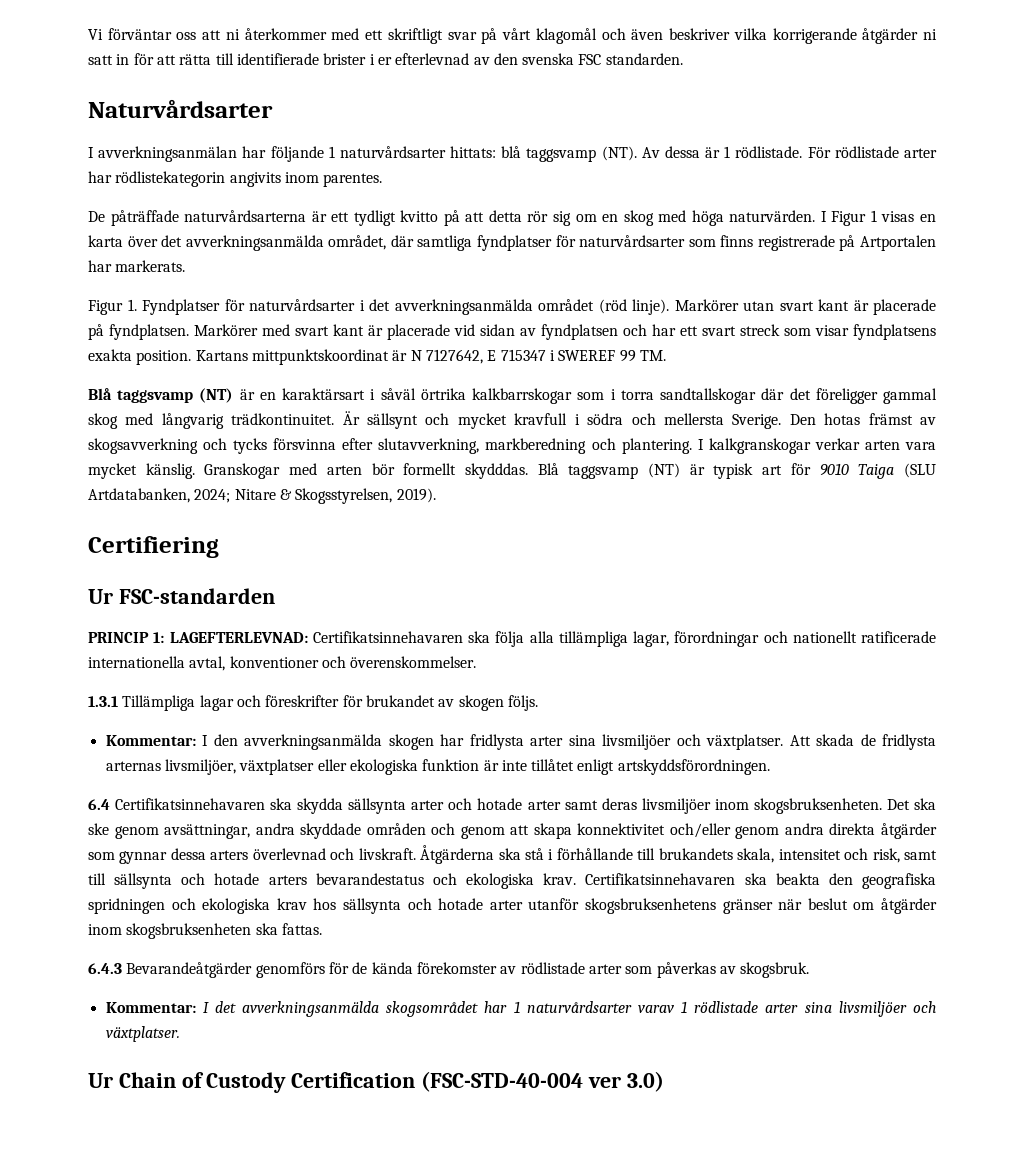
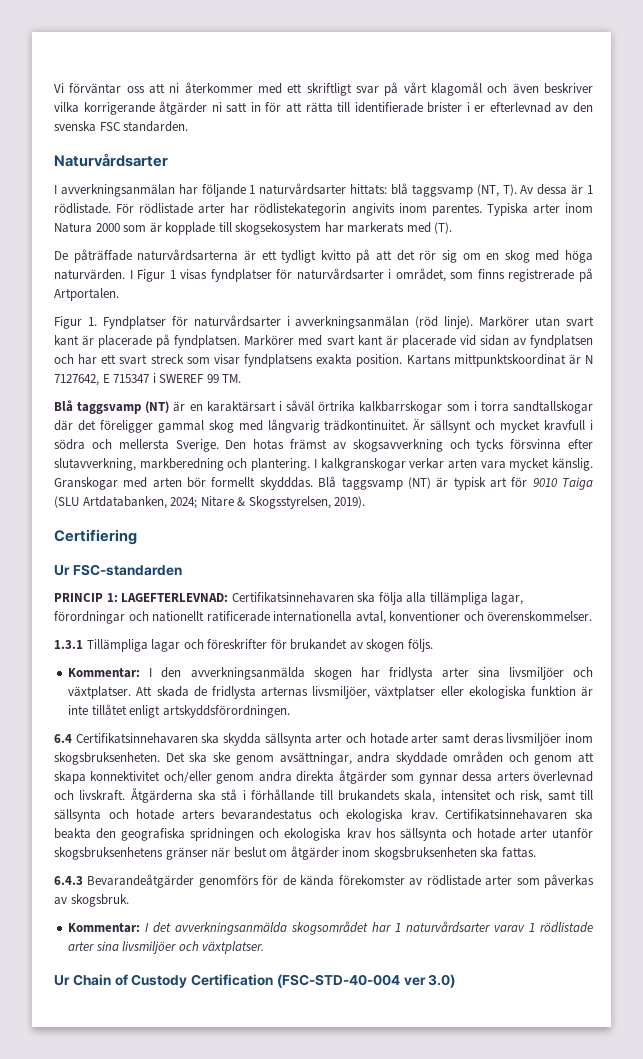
[601,146,637,161] (NT). -> [476,184,517,197] (NT, T).
(383, 180) none -> [486,203,593,216] [54,222,453,235] Typiska arter inom Natura 2000 som är kopplade till skogsekosystem har markerats med (T).
[488,210,522,222] detta -> [396,250,415,261] det
[919,214,936,222] [88,235,473,251] en karta över det avverkningsanmälda området, där samtliga -> (208, 274) none
(686, 241) none -> [388,268,446,282] i området,
[859,235,936,251] [88,260,186,272] Artportalen har markerats. -> [54,288,119,301] Artportalen.
[369,299,594,315] det avverkningsanmälda området -> [295,316,410,329] avverkningsanmälan

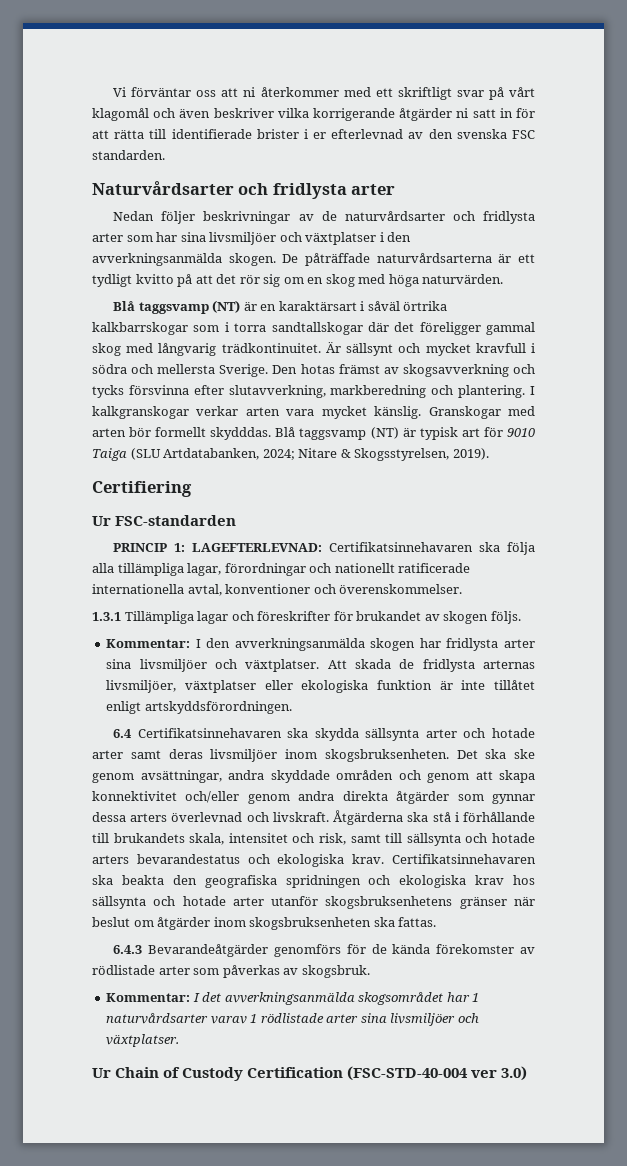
[54,183,593,197] [54,203,593,216] [54,222,453,235] // I avverkningsanmälan har följande 1 naturvårdsarter hittats: blå taggsvamp (NT, T). Av dessa är 1 rödlistade. För rödlistade arter har rödlistekategorin angivits inom parentes. Typiska arter inom Natura 2000 som är kopplade till skogsekosystem har markerats med (T). // -> [238,183,396,199] [113,211,536,224] [92,232,412,245] [92,253,276,266] och fridlysta arter // Nedan följer beskrivningar av de naturvårdsarter och fridlysta arter som har sina livsmiljöer och växtplatser i den avverkningsanmälda skogen.
[129,268,594,282] [54,288,119,301] [54,315,595,329] [54,334,593,348] [54,354,593,367] [54,373,242,386] I Figur 1 visas fyndplatser för naturvårdsarter i området, som finns registrerade på Artportalen. // Figur 1. Fyndplatser för naturvårdsarter i avverkningsanmälan (röd linje). Markörer utan svart kant är placerade på fyndplatsen. Markörer med svart kant är placerade vid sidan av fyndplatsen och har ett svart streck som visar fyndplatsens exakta position. Kartans mittpunktskoordinat är N 7127642, E 715347 i SWEREF 99 TM. -> (504, 279) none

